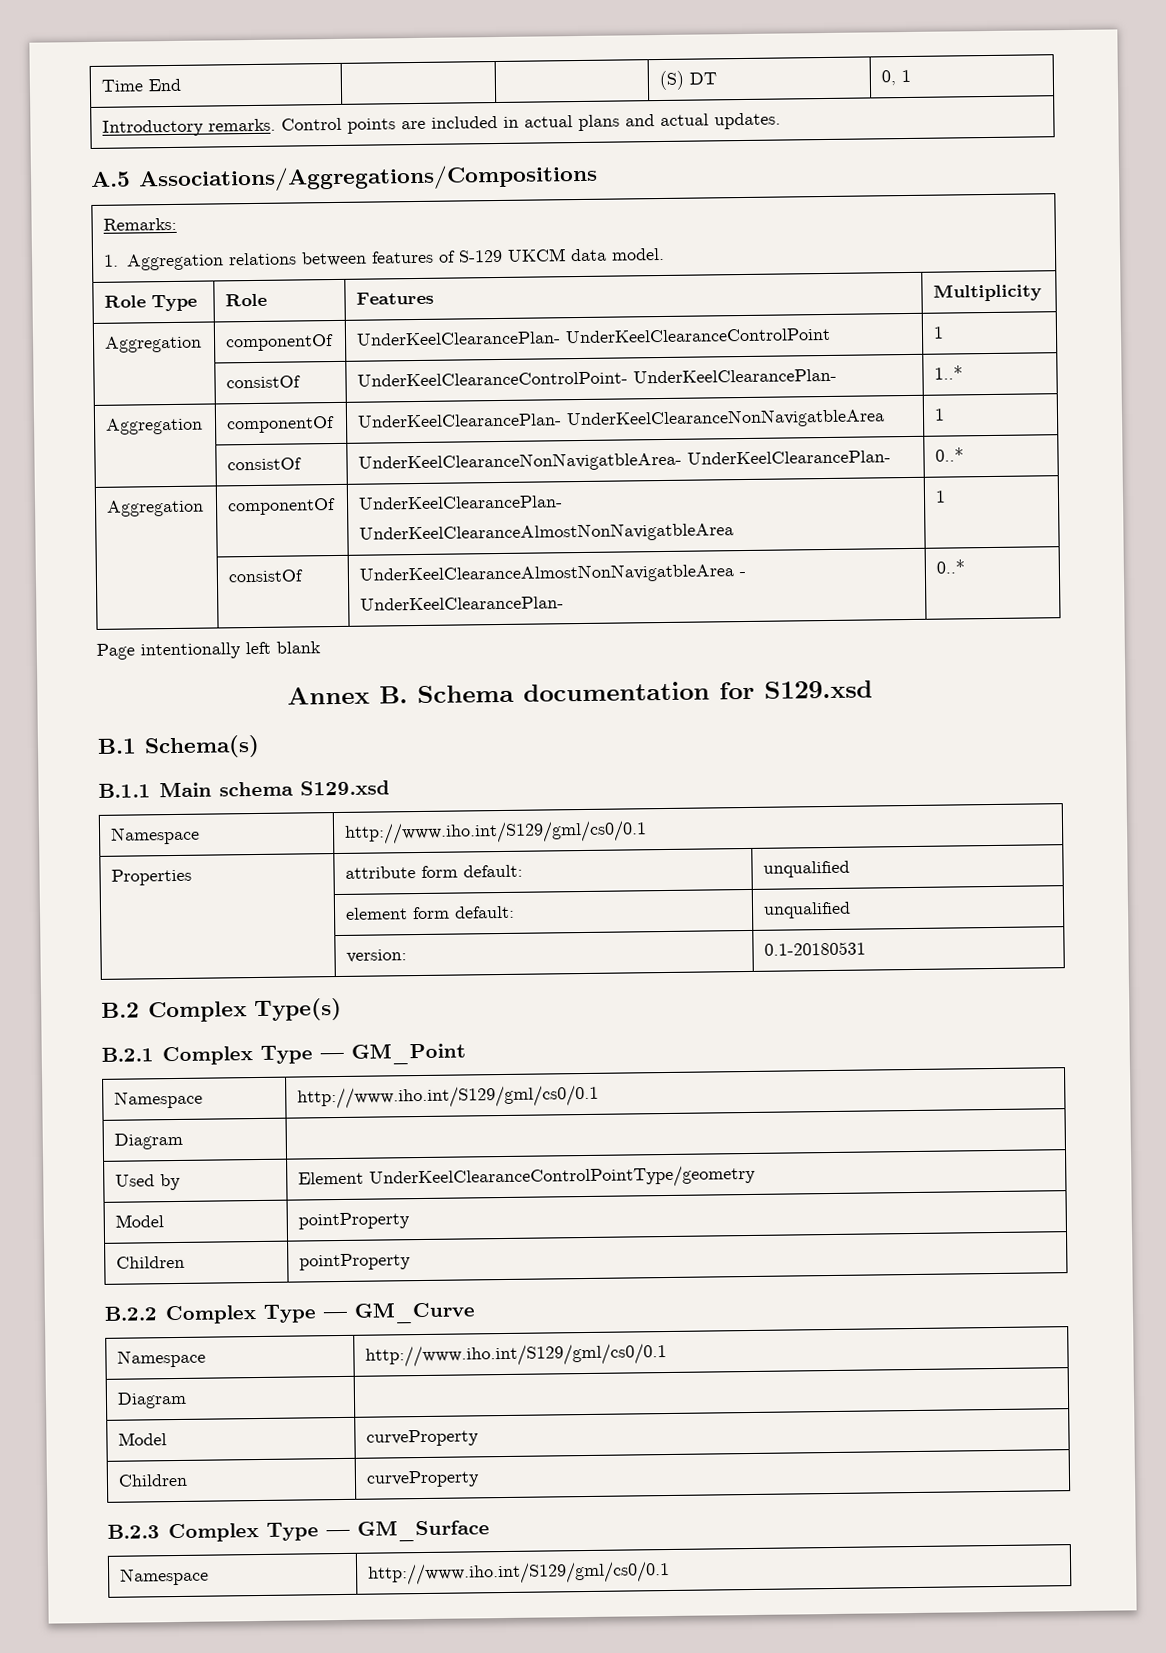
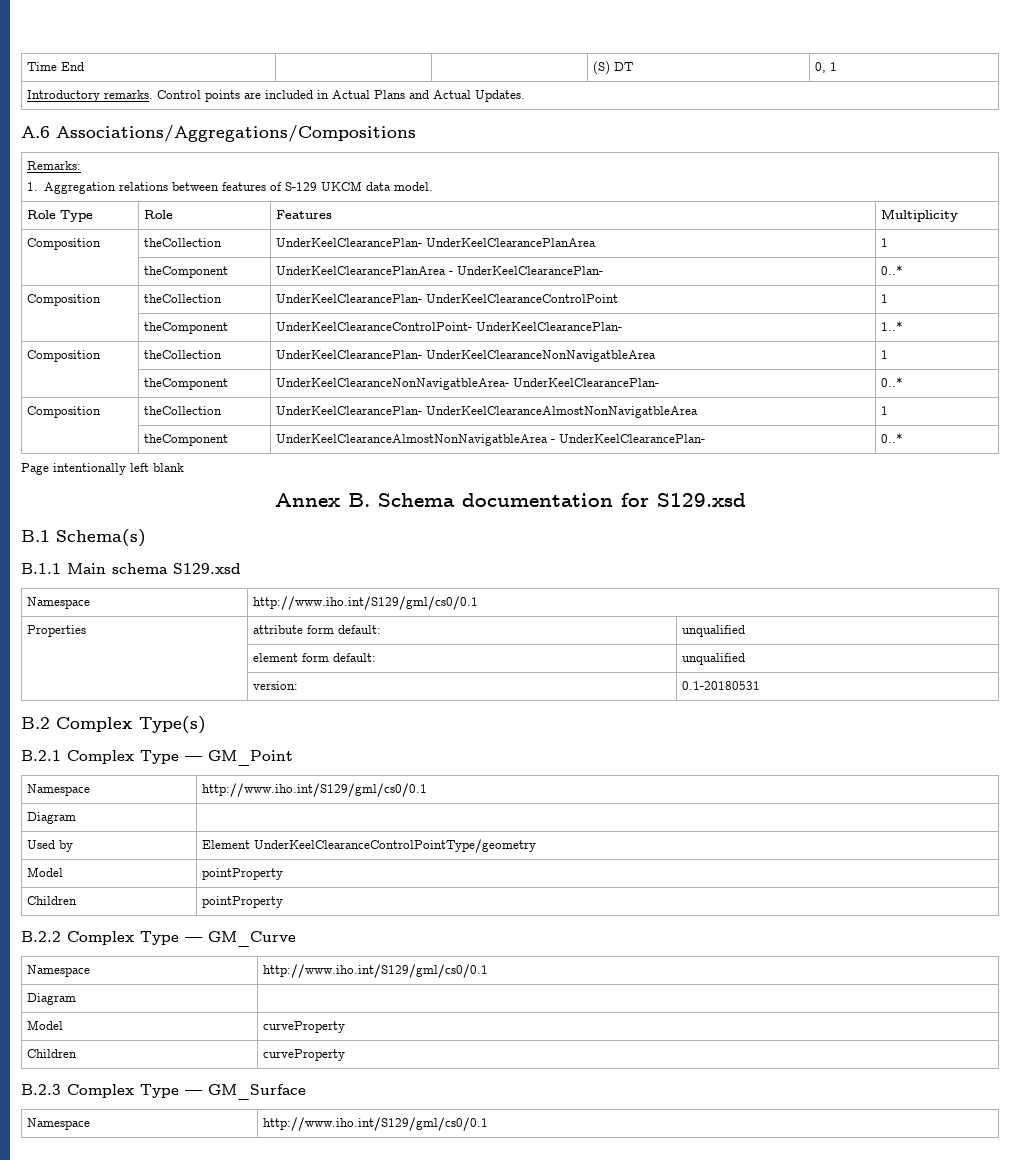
[524,112,782,132] [90,171,131,187] actual plans and actual updates. // A.5 -> [331,90,525,102] [21,126,50,138] Actual Plans and Actual Updates. // A.6
[104,335,203,353] [225,334,335,352] Aggregation | componentOf -> [26,238,101,250] [143,238,222,247] [275,238,596,247] [880,238,888,247] [143,266,228,278] [275,266,603,275] [880,265,903,275] [26,294,101,306] [143,294,222,303] Composition | theCollection | UnderKeelClearancePlan- UnderKeelClearancePlanArea | 1 // | theComponent | UnderKeelClearancePlanArea - UnderKeelClearancePlan- | 0..* // Composition | theCollection
[226,375,302,389] consistOf -> [143,322,228,334] theComponent
[105,417,204,435] [226,415,336,434] Aggregation | componentOf -> [26,350,101,362] [143,350,222,359] Composition | theCollection
[227,457,303,471] consistOf -> [143,378,228,390] theComponent
[106,499,205,517] [227,497,337,516] Aggregation | componentOf -> [26,406,101,418] [143,406,222,415] Composition | theCollection
[228,569,304,583] consistOf -> [143,434,228,446] theComponent

